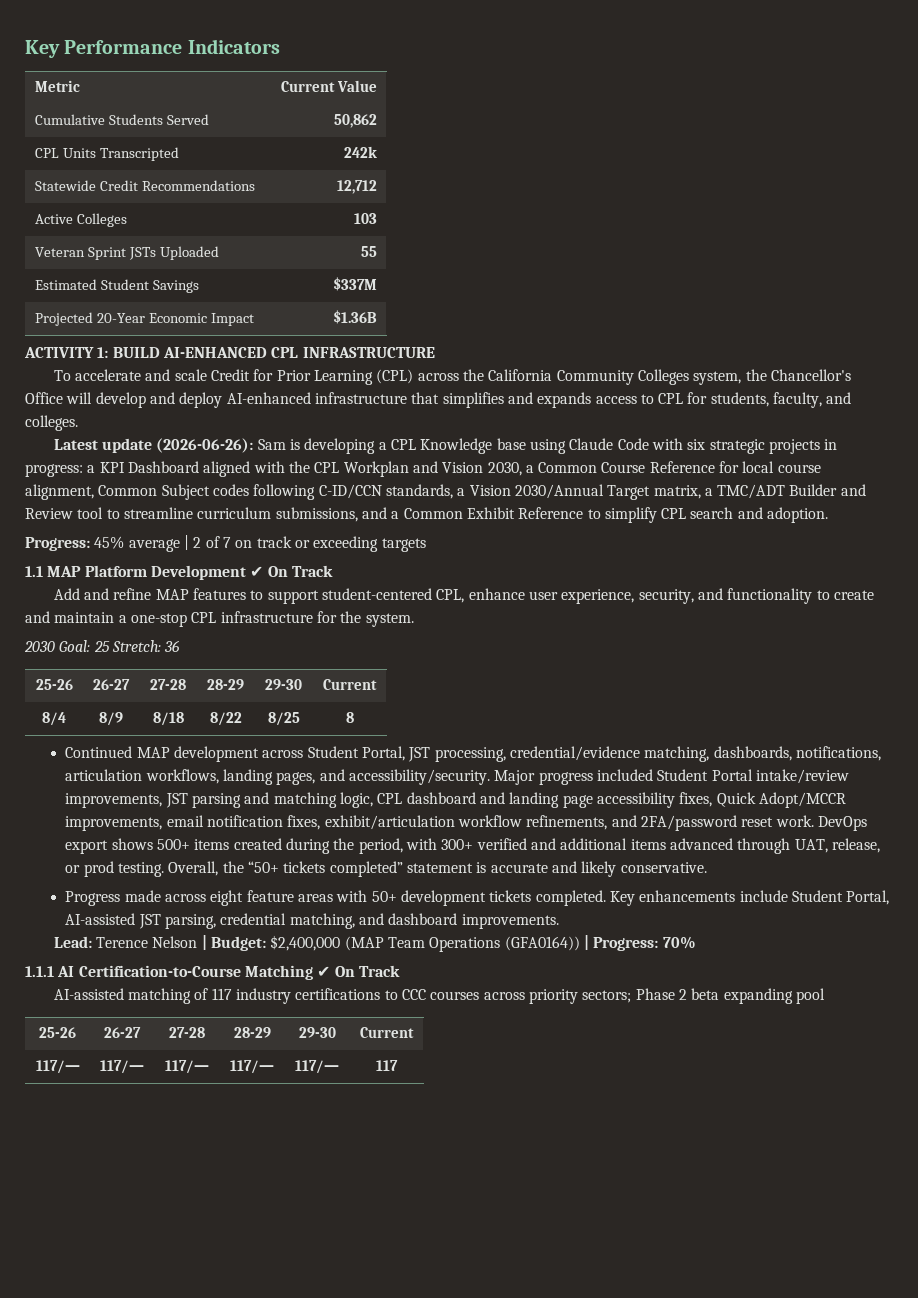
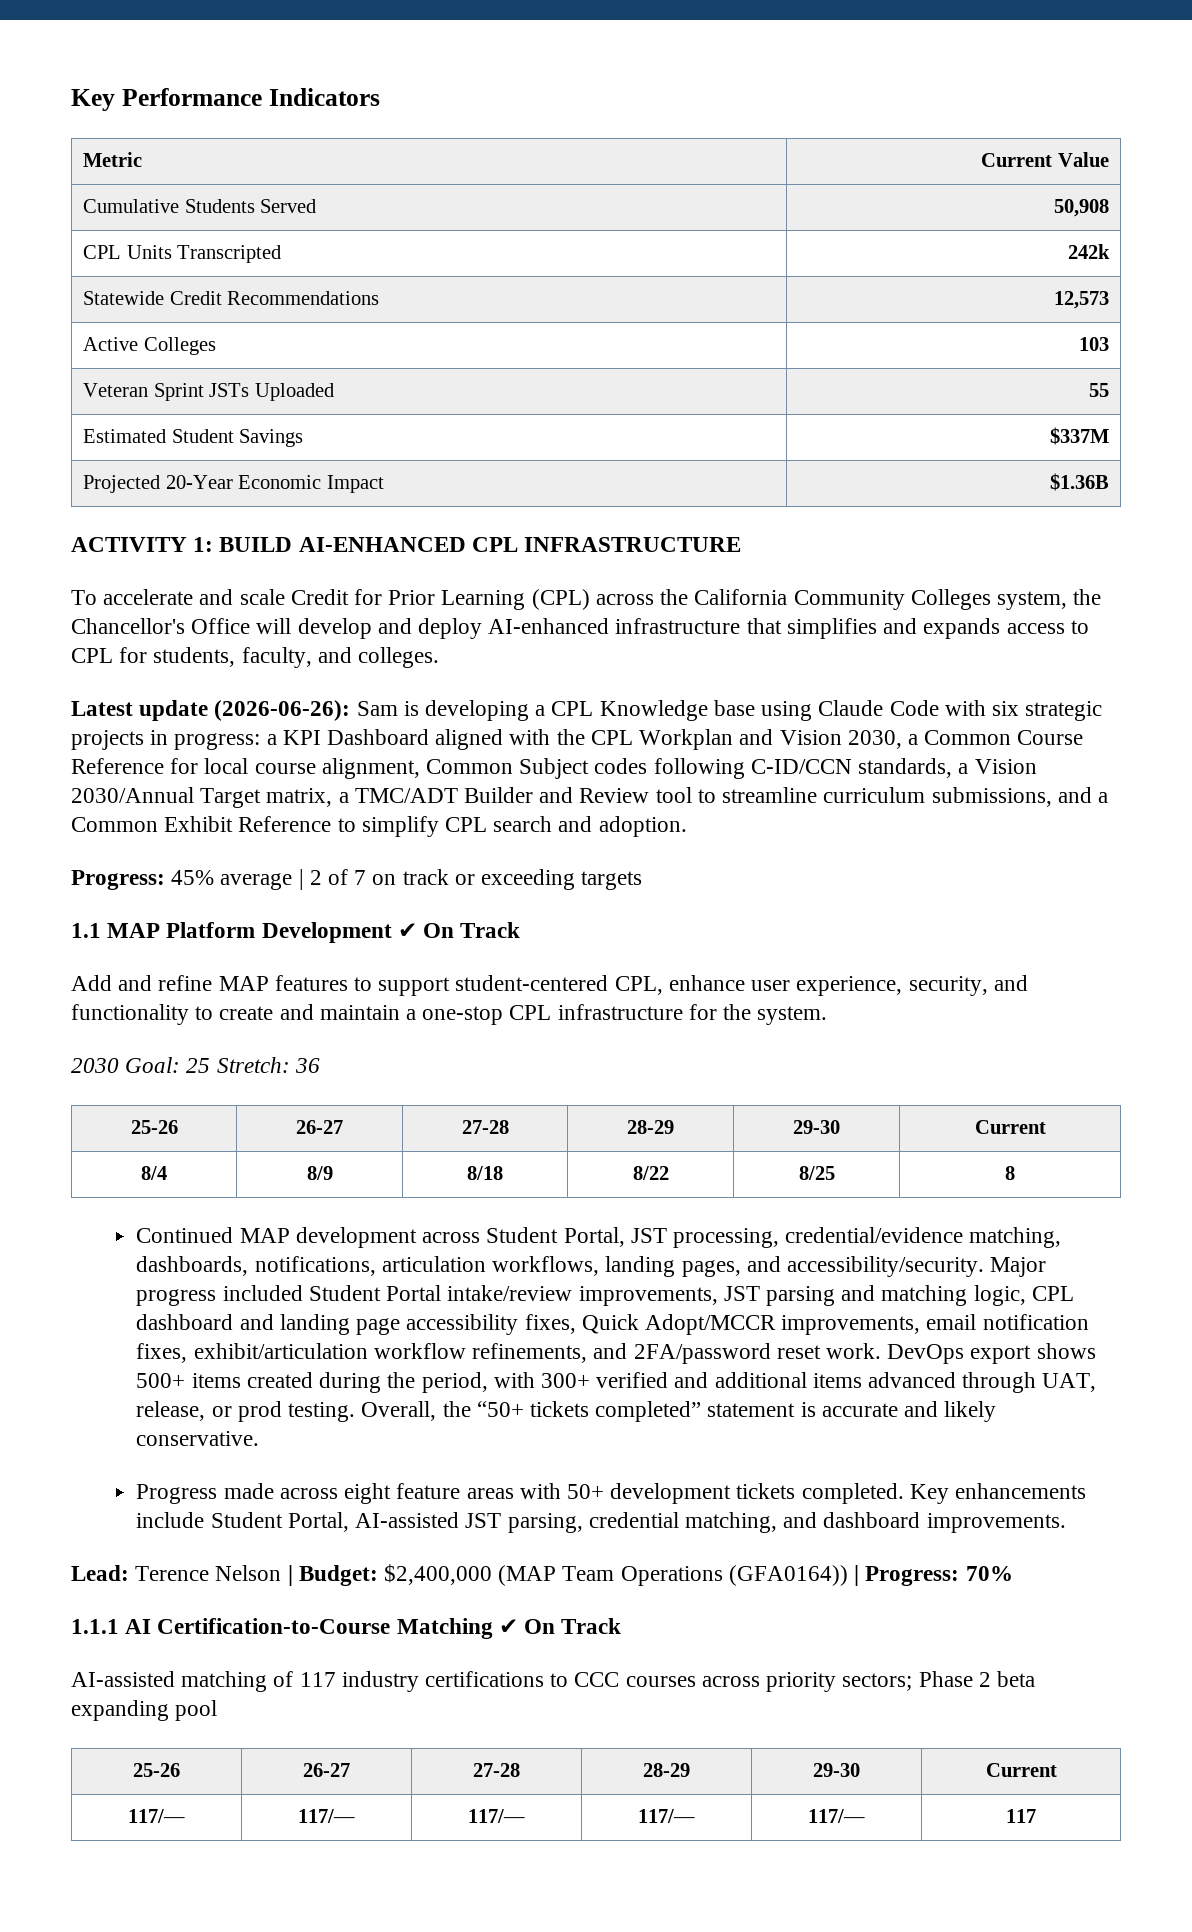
[334,114,378,128] 50,862 -> [1053,199,1109,217] 50,908
[337,180,378,194] 12,712 -> [1053,291,1109,309] 12,573

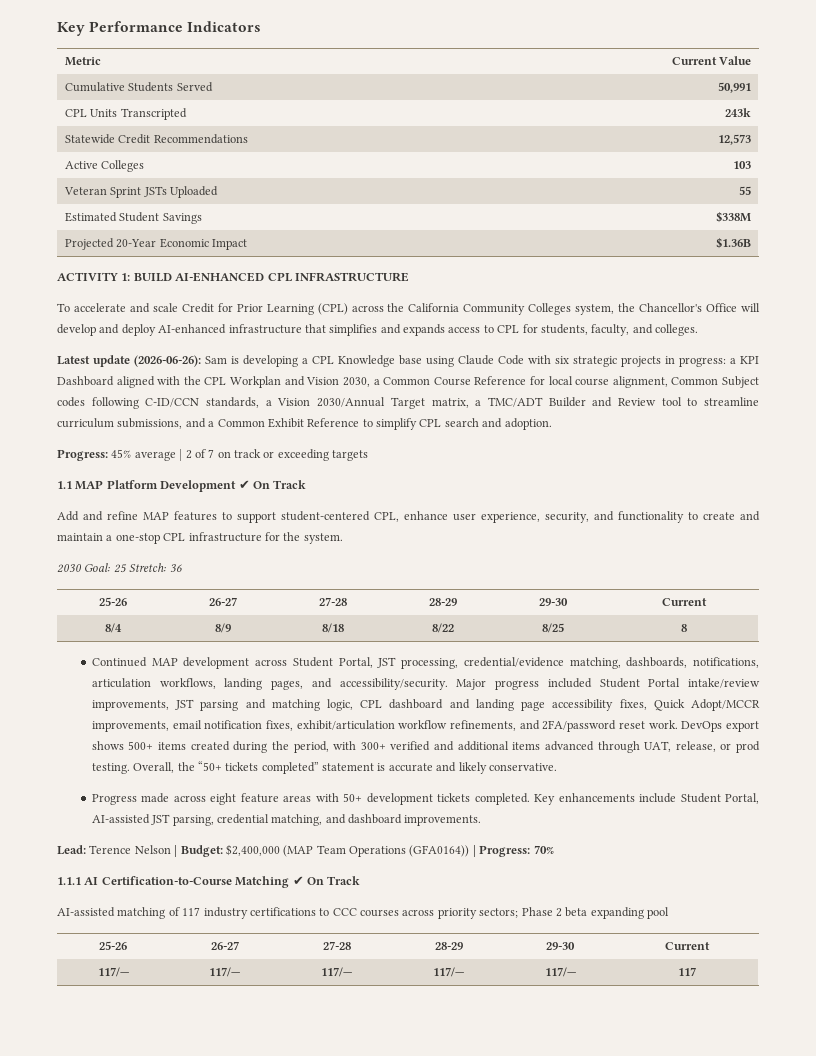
[1053,199,1109,217] 50,908 -> [718,82,752,93] 50,991
[1067,244,1110,259] 242k -> [725,108,752,117] 243k
[1049,427,1109,445] $337M -> [716,211,752,223] $338M

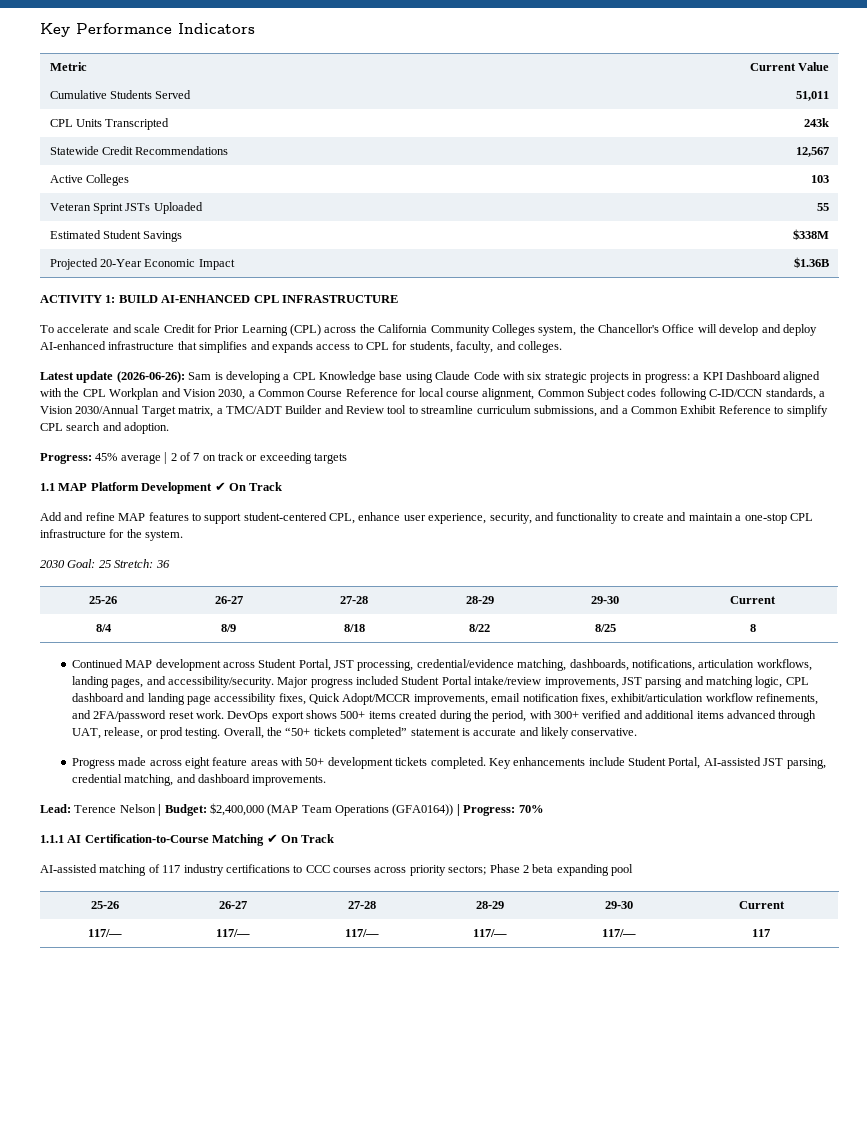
[718,82,752,93] 50,991 -> [796,91,830,101] 51,011
[718,134,752,145] 12,573 -> [796,147,830,157] 12,567

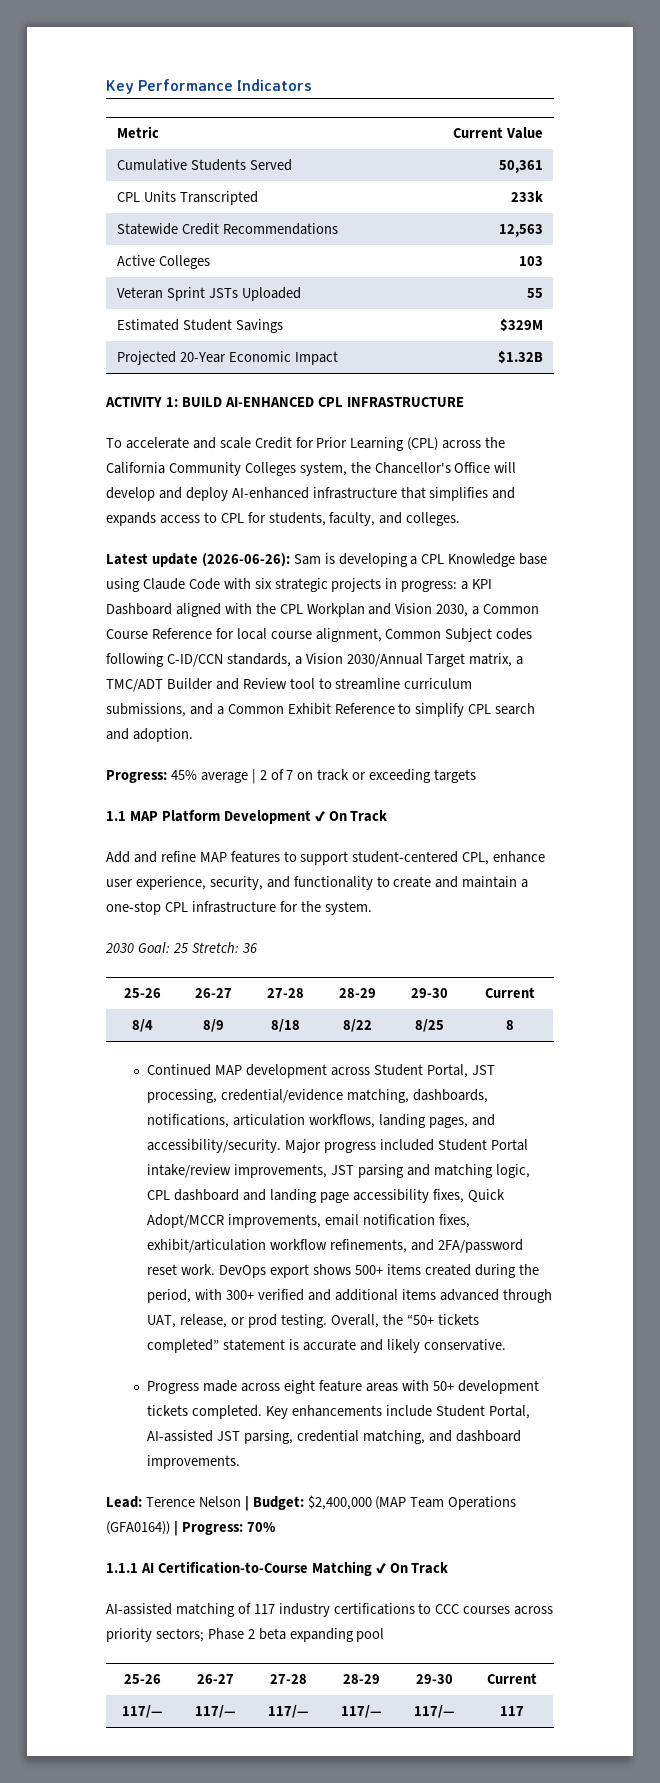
[796,91,830,101] 51,011 -> [498,160,543,173] 50,361
[804,118,830,127] 243k -> [510,191,543,202] 233k
[796,147,830,157] 12,567 -> [498,224,543,237] 12,563
[793,229,830,240] $338M -> [499,318,543,332] $329M
[794,257,830,268] $1.36B -> [497,350,543,364] $1.32B

